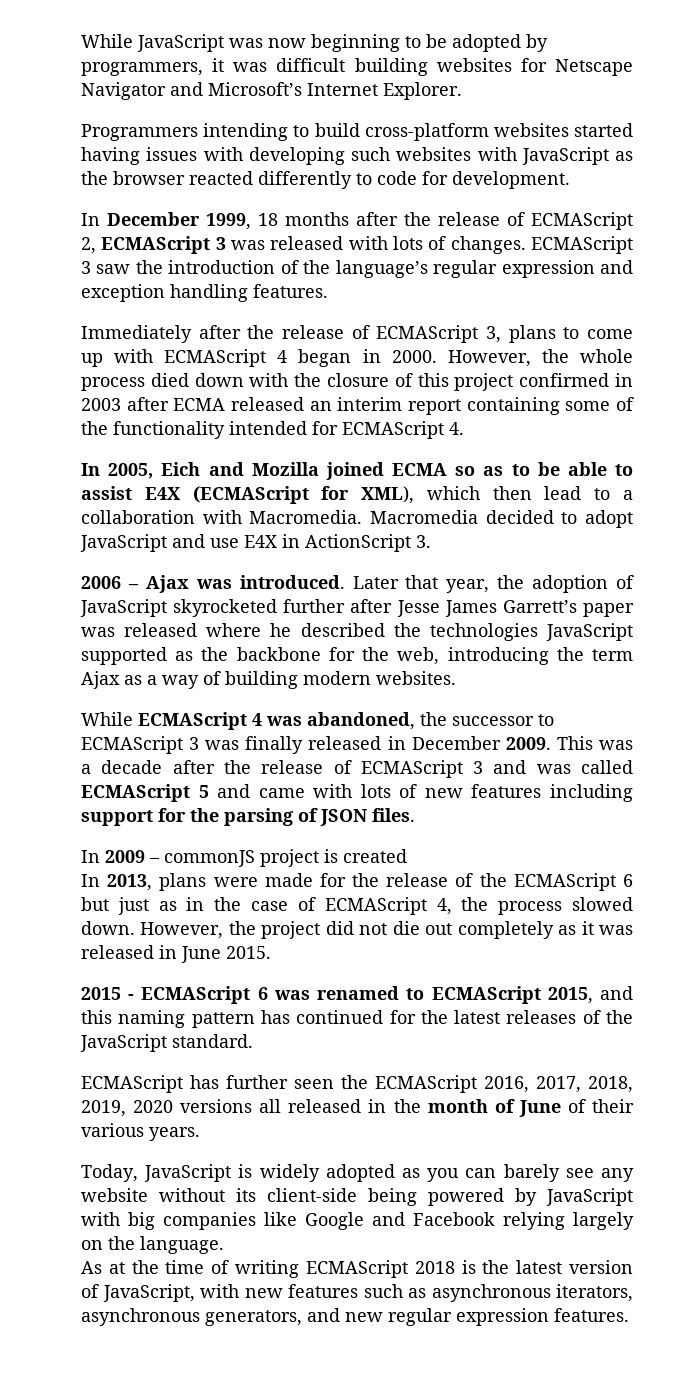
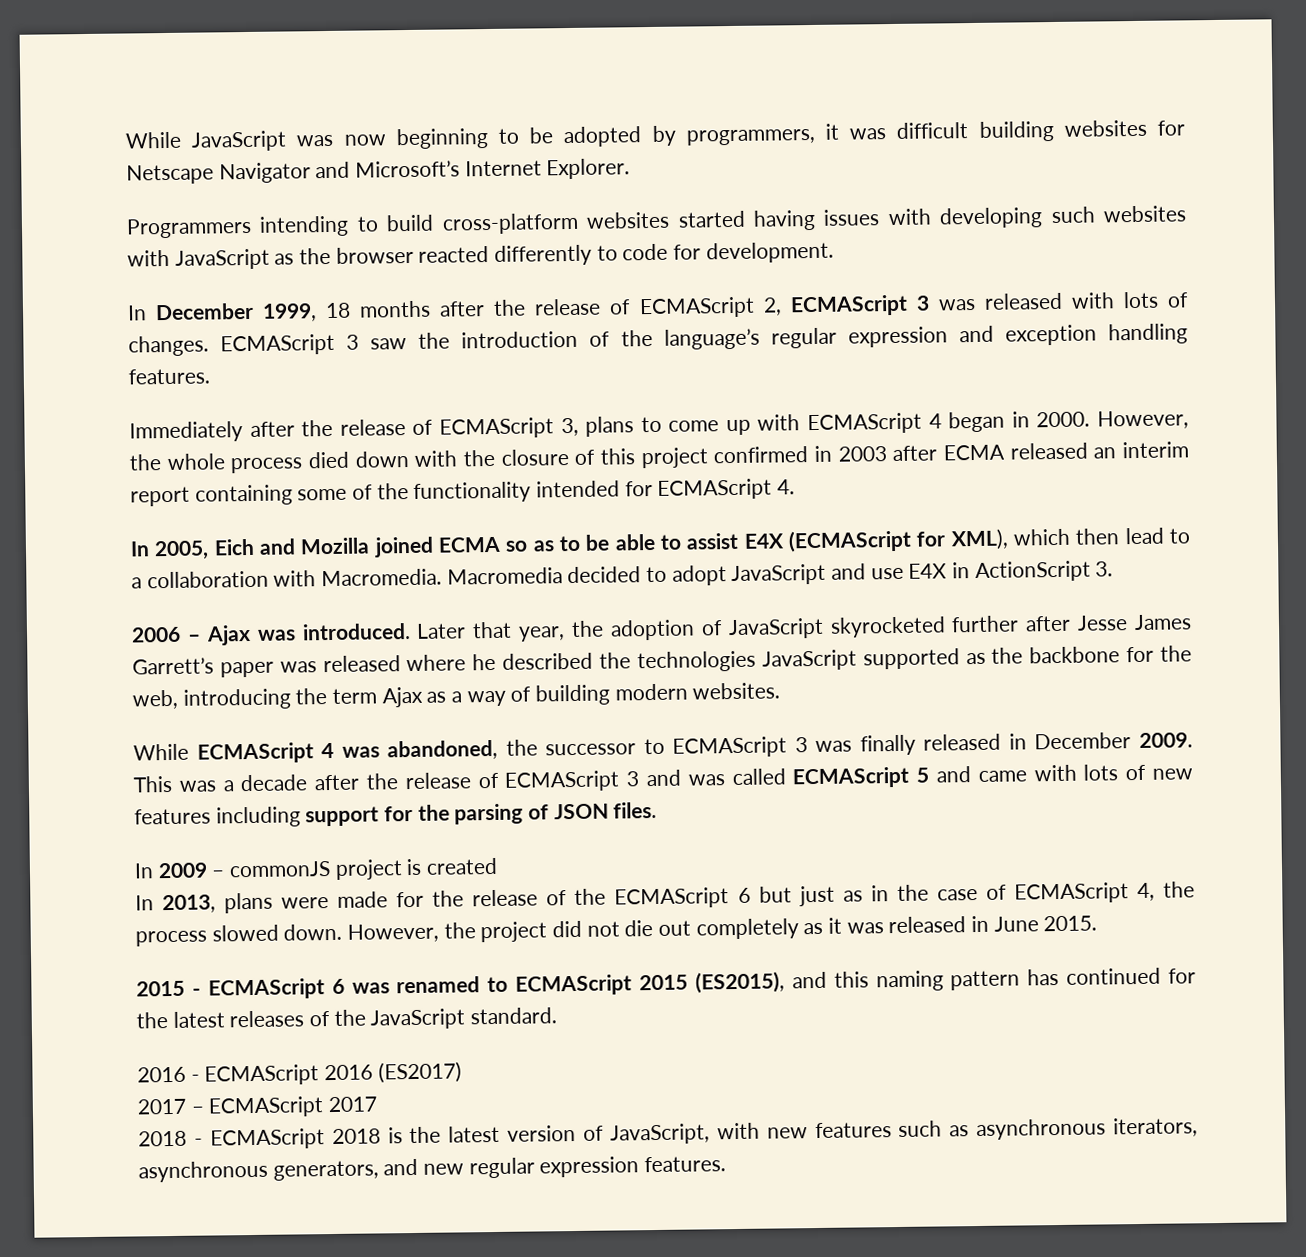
[547,987,593,1004] 2015, -> [639,971,785,994] 2015 (ES2015),
[81,1075,633,1093] [81,1099,634,1117] [81,1123,200,1141] [81,1164,634,1182] [81,1188,633,1206] [81,1212,634,1230] [81,1236,224,1254] [81,1260,300,1278] ECMAScript has further seen the ECMAScript 2016, 2017, 2018, 2019, 2020 versions all released in the month of June of their various years. // Today, JavaScript is widely adopted as you can barely see any website without its client-side being powered by JavaScript with big companies like Google and Facebook relying largely on the language. // As at the time of writing -> [137,1061,462,1086] [137,1096,378,1118] [138,1130,203,1147] 2016 - ECMAScript 2016 (ES2017) // 2017 – ECMAScript 2017 // 2018 -

